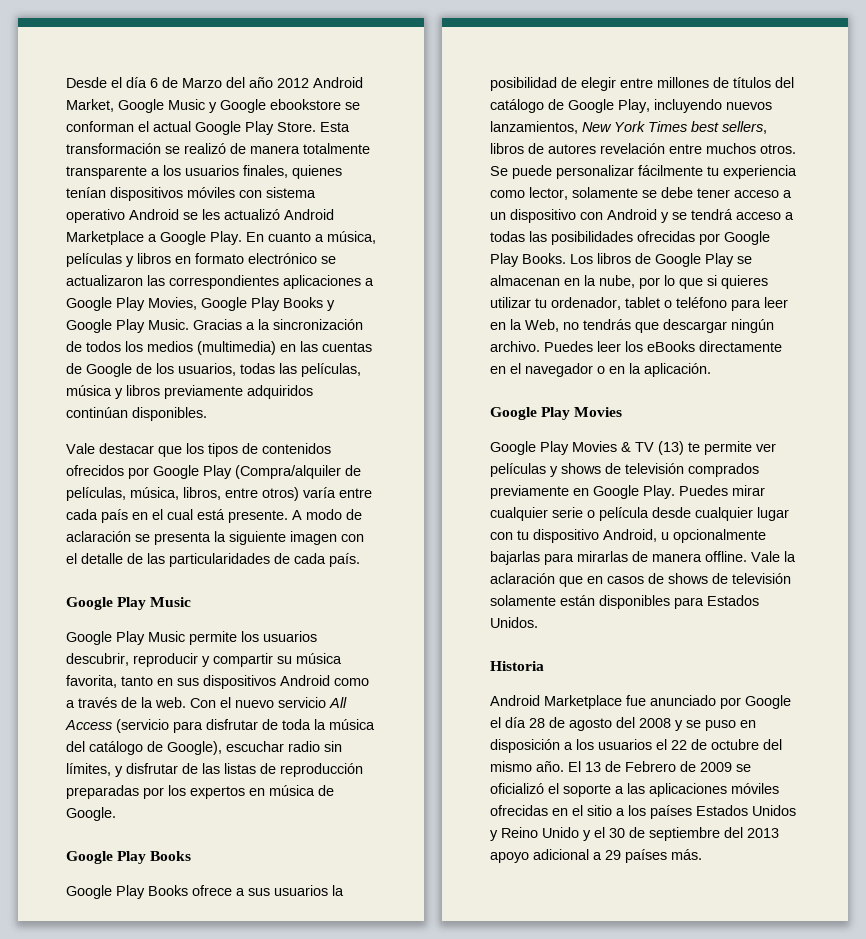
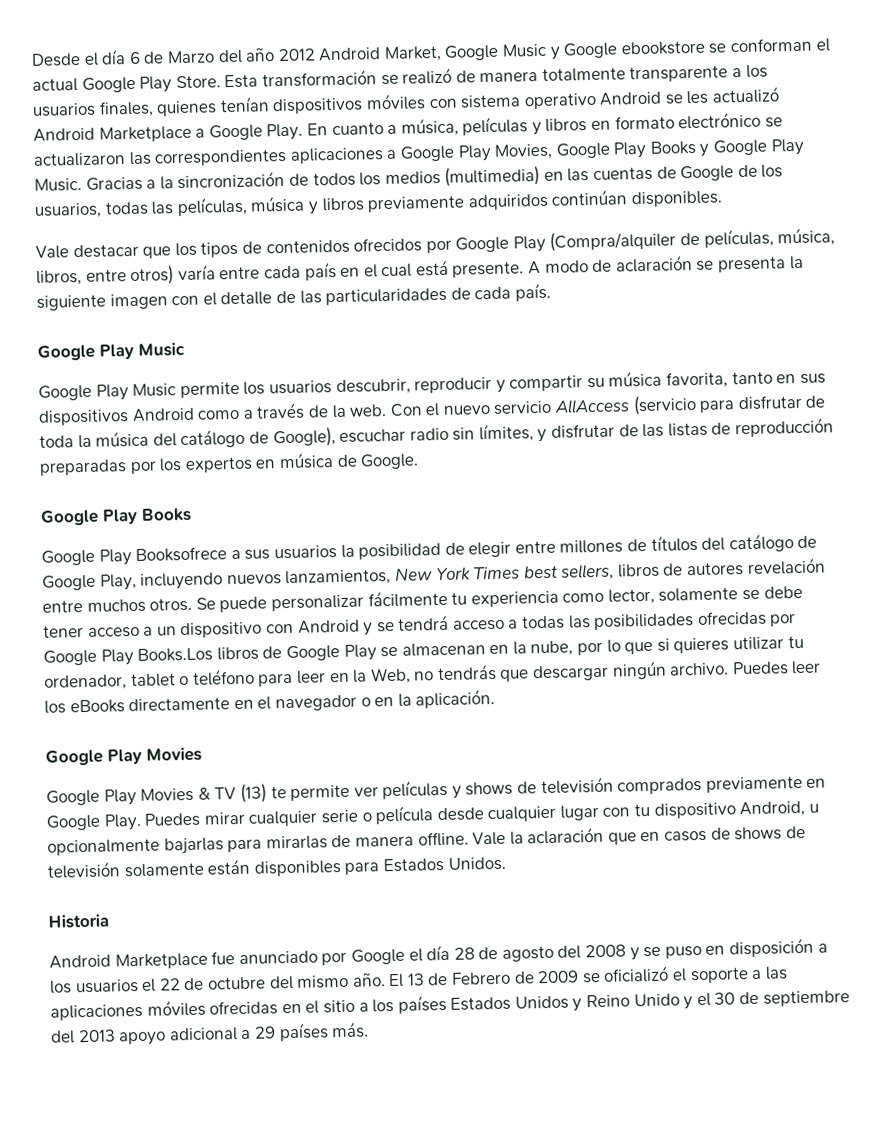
[329,697,347,708] [65,720,112,730] All Access -> [554,398,631,414] AllAccess
[148,885,232,896] Books ofrece -> [135,546,228,562] Booksofrece
[522,253,593,264] Books. Los -> [137,647,214,662] Books.Los

